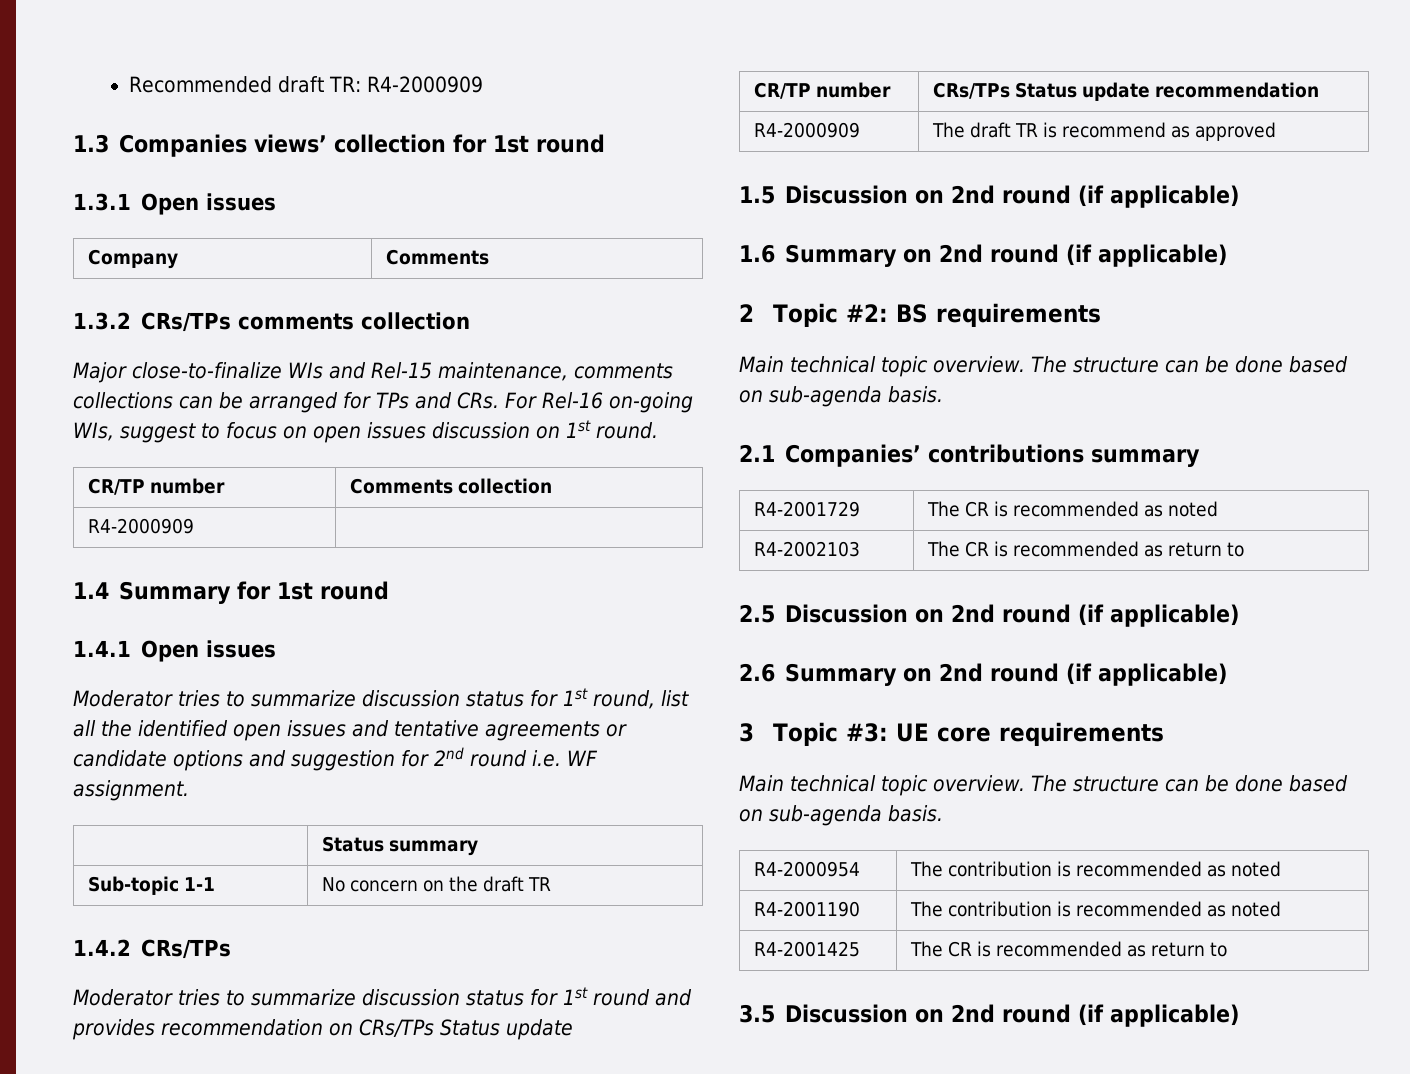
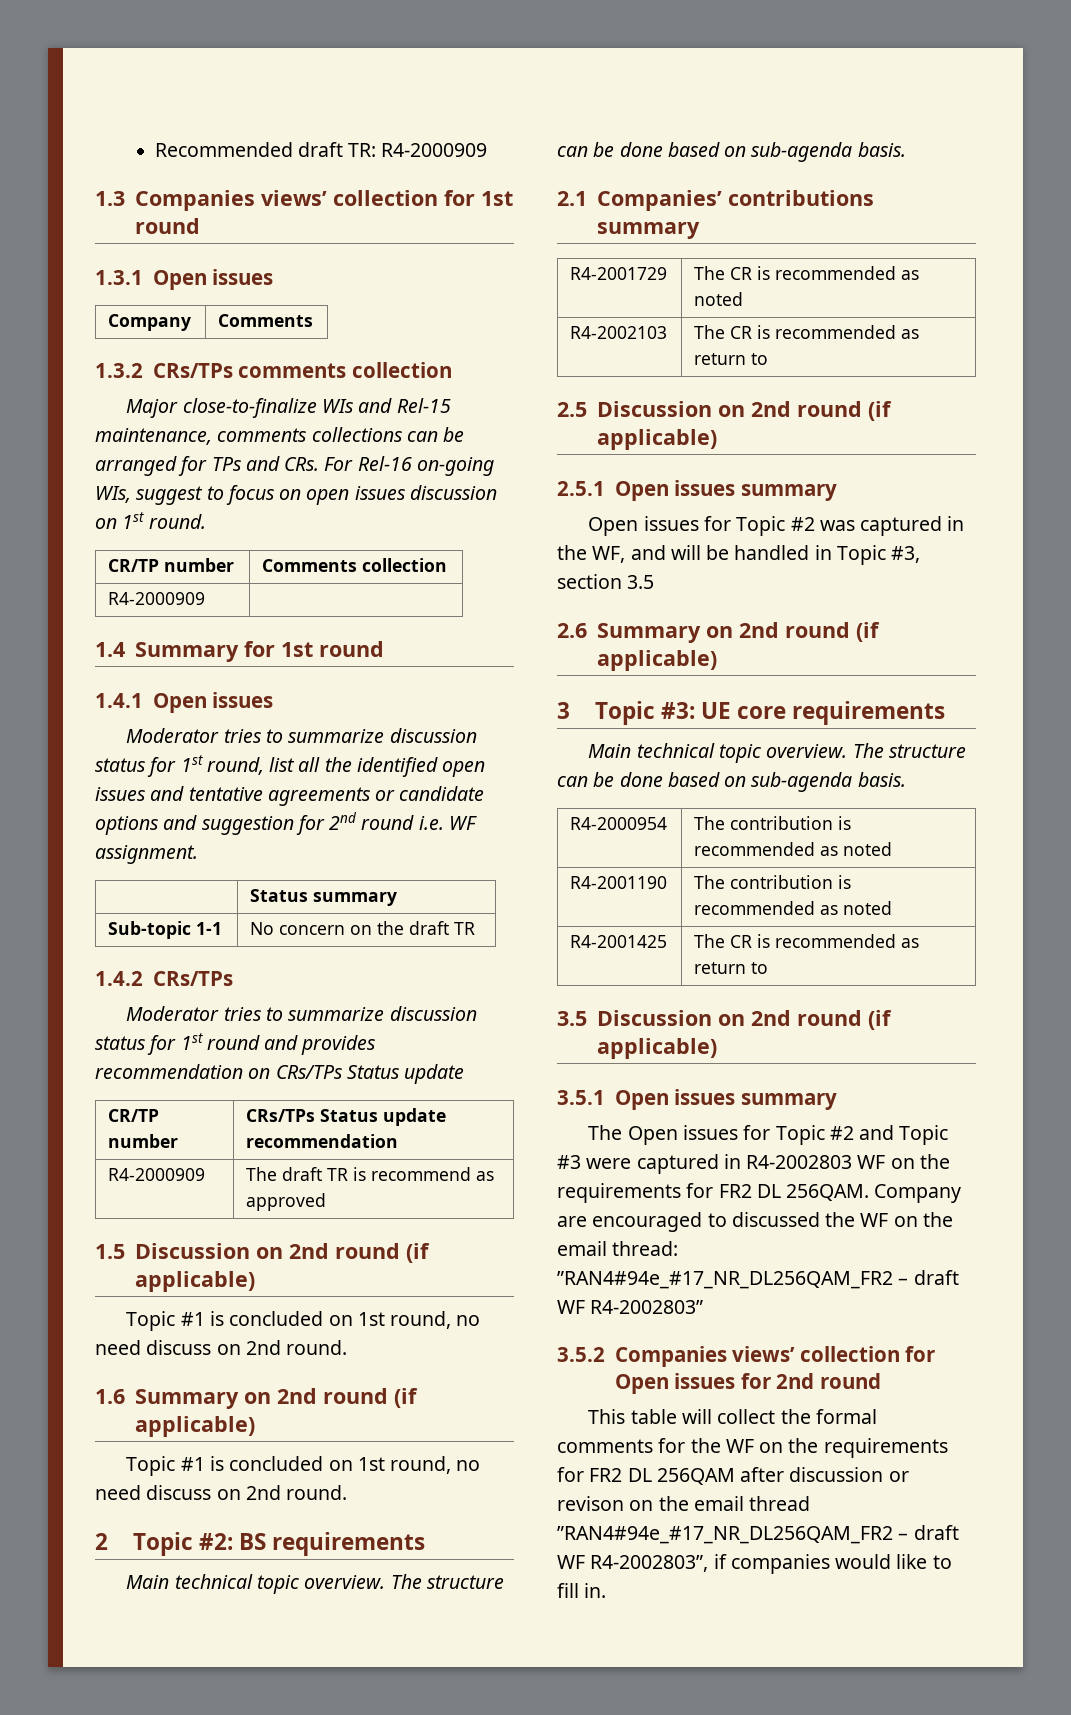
(1240, 196) none -> [126,1311,481,1331] [95,1340,348,1355] // Topic #1 is concluded on 1st round, no need discuss on 2nd round.
(1228, 255) none -> [126,1456,481,1476] [95,1485,348,1500] // Topic #1 is concluded on 1st round, no need discuss on 2nd round.
(1240, 615) none -> [557,480,837,501] [588,516,965,536] [557,545,921,565] [557,574,655,589] // 2.5.1 Open issues summary // Open issues for Topic #2 was captured in the WF, and will be handled in Topic #3, section 3.5
(1240, 1015) none -> [557,1089,837,1110] [588,1125,949,1145] [557,1154,950,1174] [557,1183,962,1203] [557,1212,953,1232] [557,1241,679,1256] [557,1270,959,1289] [557,1300,704,1314] [557,1346,936,1367] [614,1373,881,1394] [588,1409,877,1424] [557,1438,948,1458] [557,1467,909,1485] [557,1496,811,1511] [557,1525,959,1544] [557,1554,952,1574] [557,1583,607,1598] // 3.5.1 Open issues summary // The Open issues for Topic #2 and Topic #3 were captured in R4-2002803 WF on the requirements for FR2 DL 256QAM. Company are encouraged to discussed the WF on the email thread: ”RAN4#94e_#17_NR_DL256QAM_FR2 – draft WF R4-2002803” // 3.5.2 Companies views’ collection for Open issues for 2nd round // This table will collect the formal comments for the WF on the requirements for FR2 DL 256QAM after discussion or revison on the email thread ”RAN4#94e_#17_NR_DL256QAM_FR2 – draft WF R4-2002803”, if companies would like to fill in.

